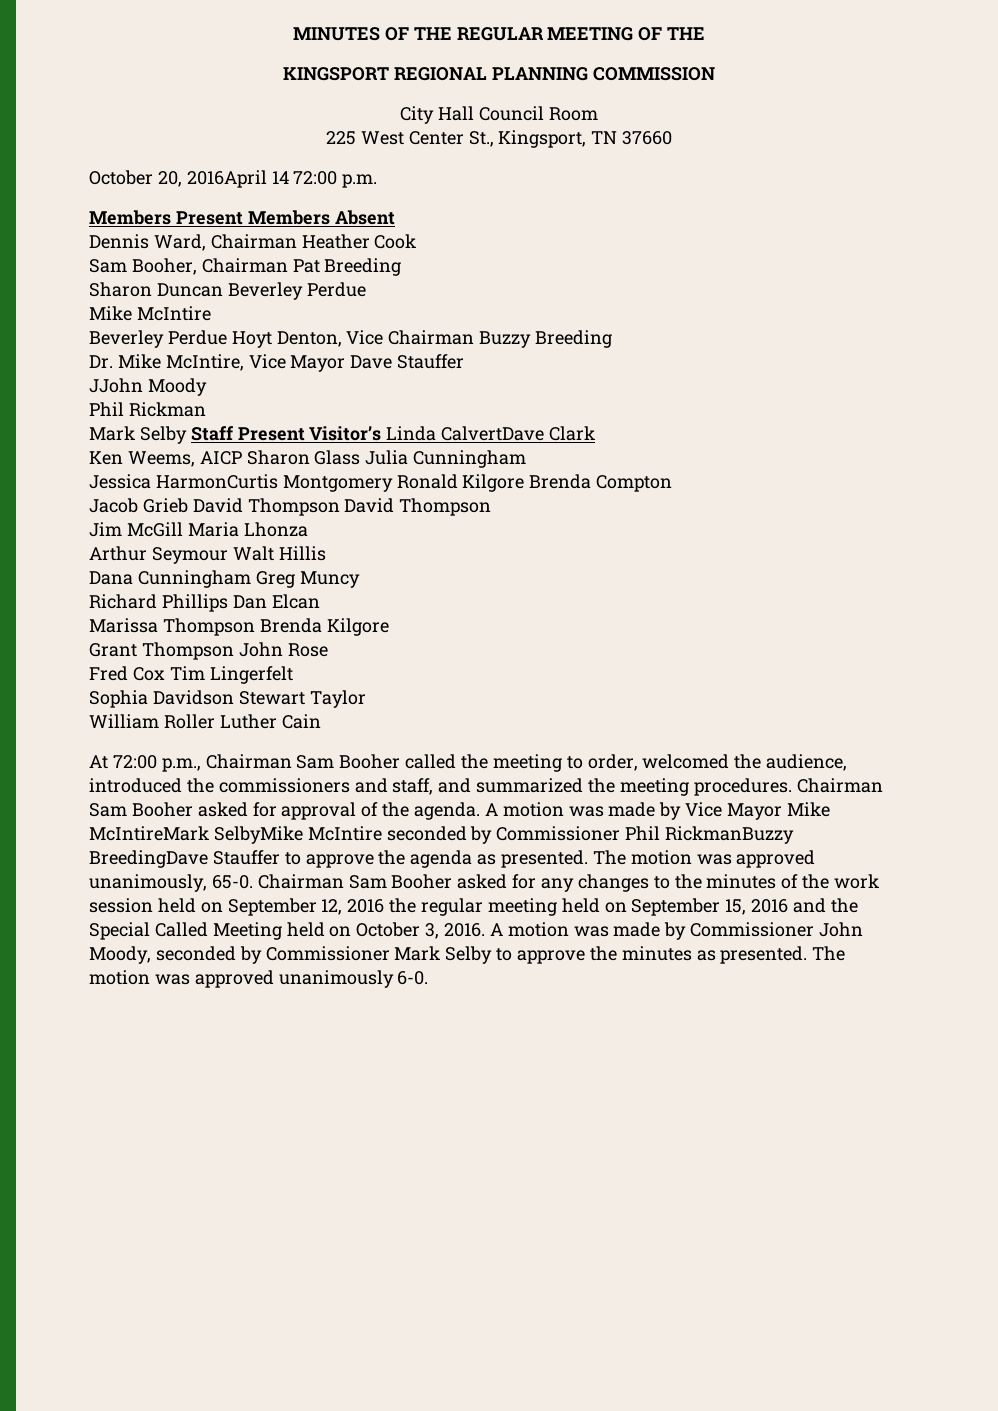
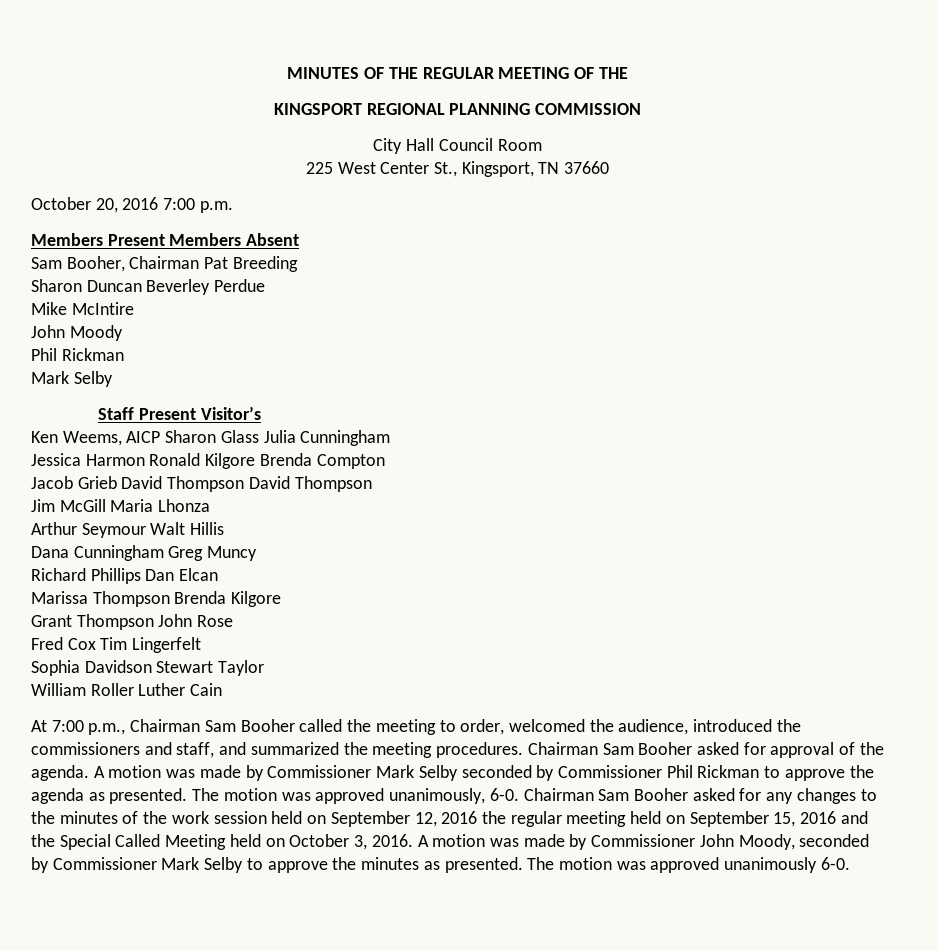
[186,170,338,188] 2016April 14 72:00 -> [122,197,196,210] 2016 7:00
[89,234,417,251] // Dennis Ward, Chairman Heather Cook -> (300, 239) none
[89,330,613,348] [89,354,465,372] [89,378,143,393] Beverley Perdue Hoyt Denton, Vice Chairman Buzzy Breeding // Dr. Mike McIntire, Vice Mayor Dave Stauffer // JJohn -> [31,325,65,338] John
(187, 435) none -> (113, 379) //
[386,426,596,441] Linda CalvertDave Clark -> (261, 413) none
[155,474,393,492] HarmonCurtis Montgomery -> [85,454,145,466] Harmon
[112,755,157,769] 72:00 -> [51,720,84,732] 7:00
[685,802,830,820] [89,826,382,844] Vice Mayor Mike McIntireMark SelbyMike McIntire -> [267,765,458,781] Commissioner Mark Selby
[665,826,795,844] [89,850,280,868] RickmanBuzzy BreedingDave Stauffer -> [697,765,760,778] Rickman
[211,875,253,889] 65-0. -> [489,788,519,801] 6-0.

